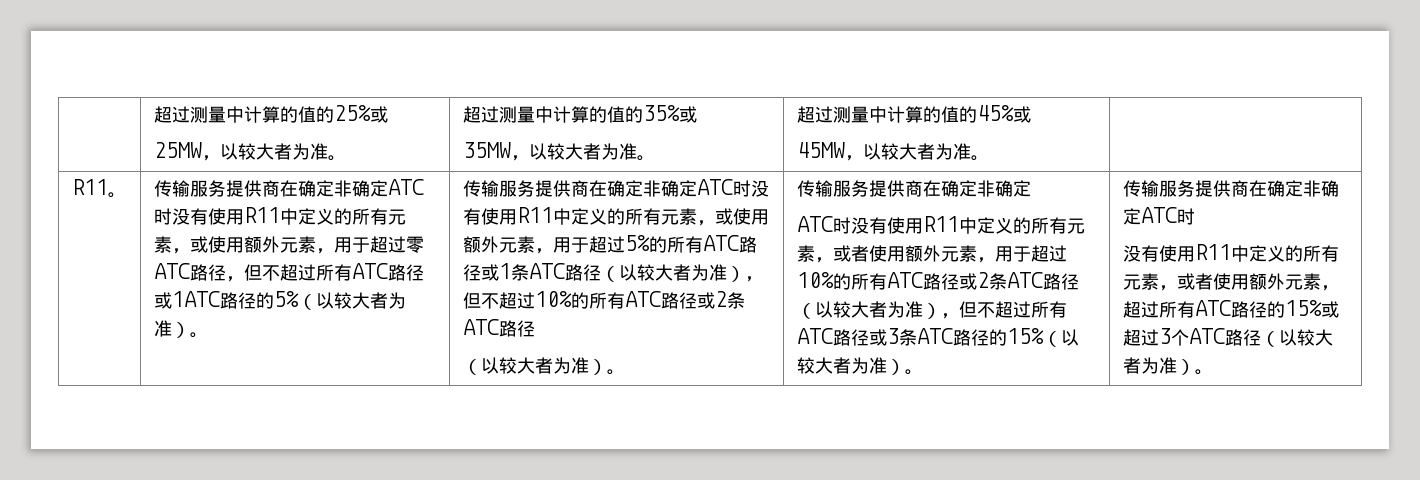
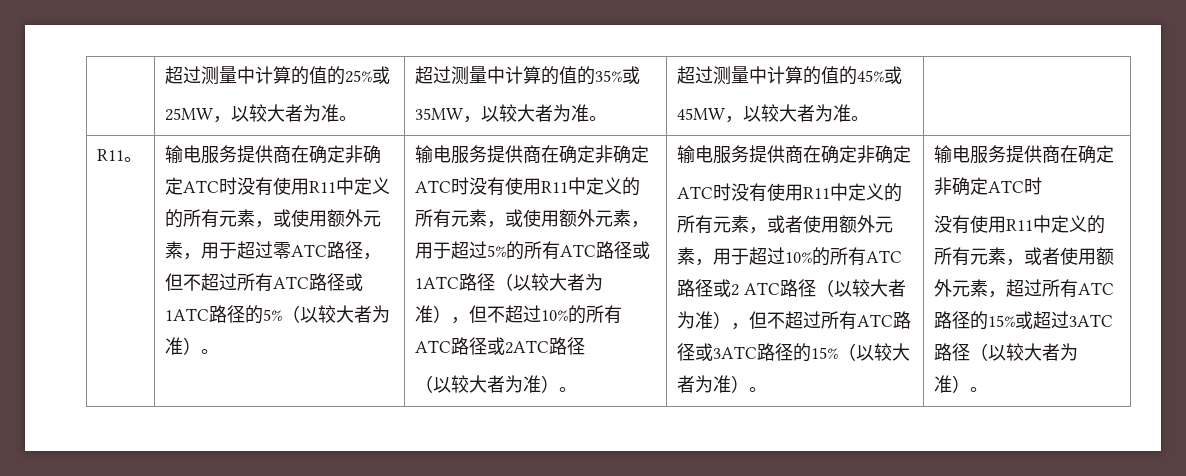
[153,180,190,197] 传输 -> [165,145,202,164] 输电
[462,180,499,197] 传输 -> [415,145,452,164] 输电
[498,263,565,281] 1条ATC -> [415,276,460,289] 1ATC
[714,291,745,309] [462,319,499,335] 2条ATC -> [505,340,550,354] 2ATC
[796,180,833,197] 传输 -> [677,145,714,164] 输电
[988,273,1007,290] 条 -> (740, 290) none
[886,328,953,346] 3条ATC -> [713,346,758,359] 3ATC
[1122,180,1159,197] 传输 -> [934,145,971,164] 输电
[1158,328,1225,346] 3个ATC -> [1069,314,1114,327] 3ATC

